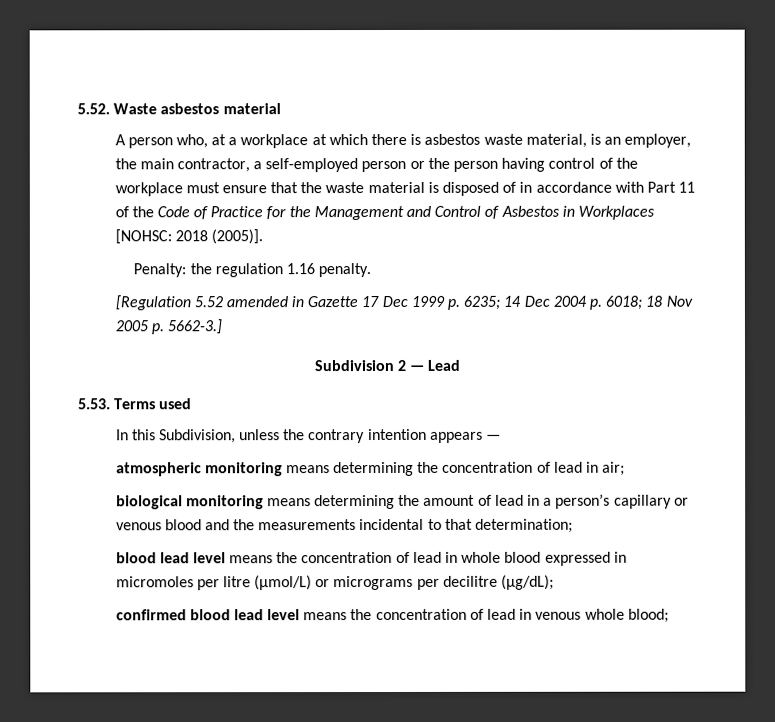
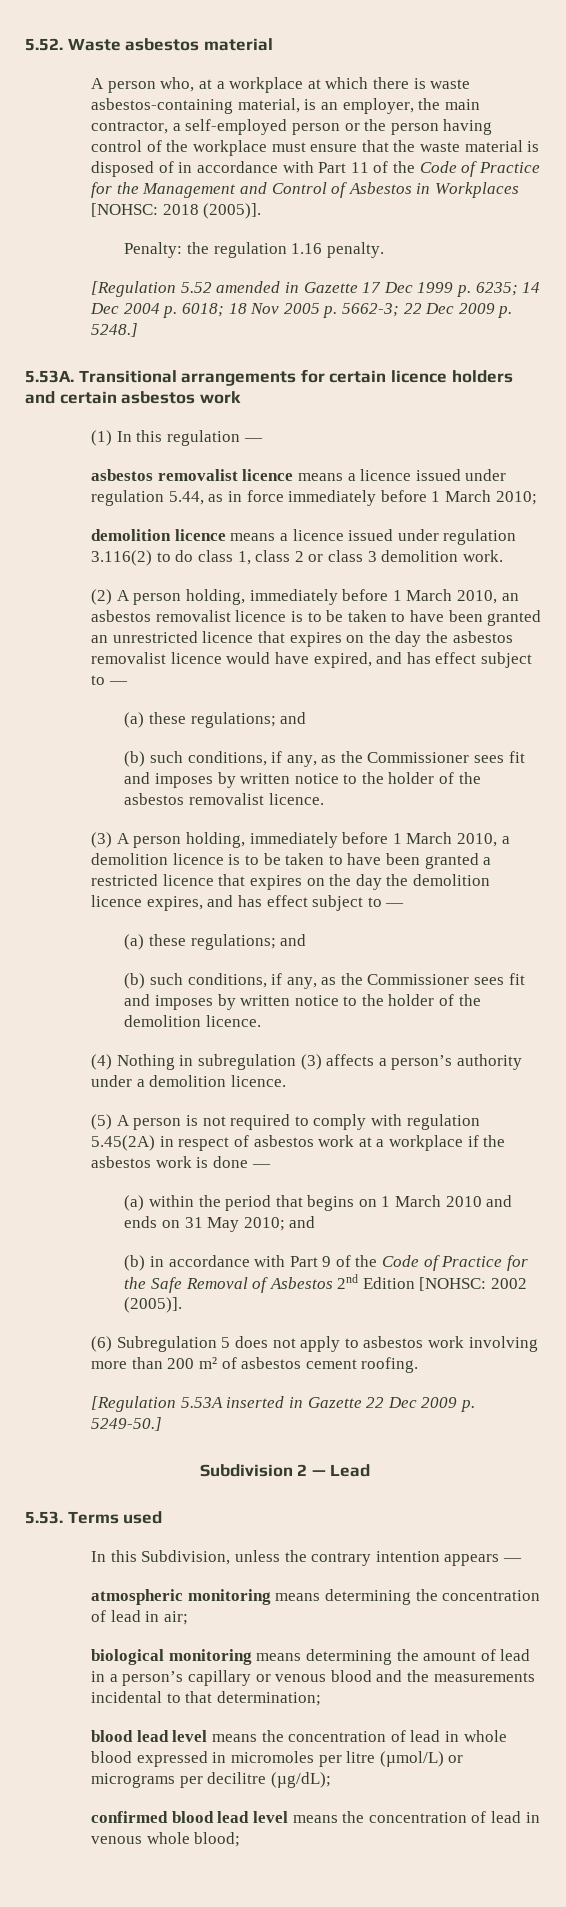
[424,133,523,145] asbestos waste -> [430,79,471,89] [91,98,234,114] waste asbestos-containing
[166,319,222,335] 5662-3.] -> [341,303,513,318] [91,323,139,337] [25,369,513,386] [25,391,241,404] [91,430,263,446] [91,469,507,481] [91,490,537,506] [91,529,517,545] [91,550,503,566] [91,589,519,605] [91,610,542,626] [91,631,513,647] [91,652,532,668] [91,675,128,685] [124,712,307,728] [124,751,525,767] [124,772,481,788] [124,793,324,805] [91,832,510,848] [91,853,492,869] [91,874,490,890] [91,895,405,911] [124,934,307,950] [124,973,525,989] [124,994,481,1010] [124,1015,261,1027] [91,1054,522,1070] [91,1075,287,1087] [91,1114,480,1130] [91,1135,506,1151] [91,1156,271,1168] [124,1195,513,1211] [124,1216,316,1232] [124,1255,528,1271] [124,1274,528,1293] [124,1297,183,1313] [91,1336,538,1352] [91,1357,419,1373] [91,1396,475,1412] [91,1417,163,1431] 5662-3; 22 Dec 2009 p. 5248.] // 5.53A. Transitional arrangements for certain licence holders and certain asbestos work // (1) In this regulation — // asbestos removalist licence means a licence issued under regulation 5.44, as in force immediately before 1 March 2010; // demolition licence means a licence issued under regulation 3.116(2) to do class 1, class 2 or class 3 demolition work. // (2) A person holding, immediately before 1 March 2010, an asbestos removalist licence is to be taken to have been granted an unrestricted licence that expires on the day the asbestos removalist licence would have expired, and has effect subject to — // (a) these regulations; and // (b) such conditions, if any, as the Commissioner sees fit and imposes by written notice to the holder of the asbestos removalist licence. // (3) A person holding, immediately before 1 March 2010, a demolition licence is to be taken to have been granted a restricted licence that expires on the day the demolition licence expires, and has effect subject to — // (a) these regulations; and // (b) such conditions, if any, as the Commissioner sees fit and imposes by written notice to the holder of the demolition licence. // (4) Nothing in subregulation (3) affects a person’s authority under a demolition licence. // (5) A person is not required to comply with regulation 5.45(2A) in respect of asbestos work at a workplace if the asbestos work is done — // (a) within the period that begins on 1 March 2010 and ends on 31 May 2010; and // (b) in accordance with Part 9 of the Code of Practice for the Safe Removal of Asbestos 2nd Edition [NOHSC: 2002 (2005)]. // (6) Subregulation 5 does not apply to asbestos work involving more than 200 m² of asbestos cement roofing. // [Regulation 5.53A inserted in Gazette 22 Dec 2009 p. 5249-50.]

